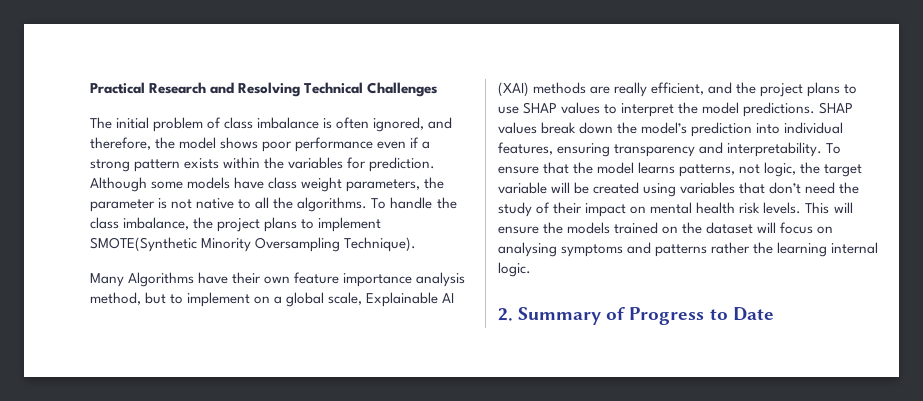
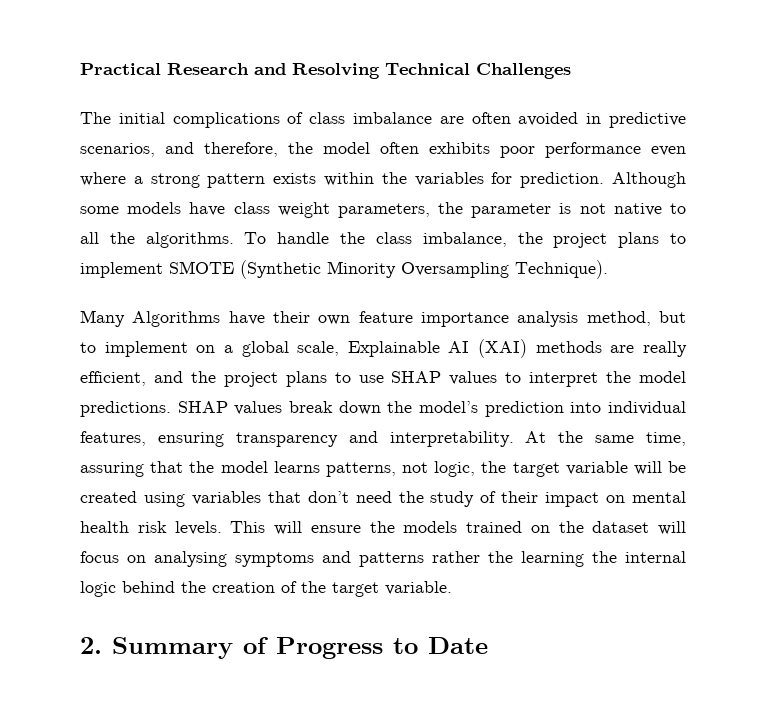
[153,117,204,132] problem -> [172,112,280,128] complications
[323,117,425,132] is often ignored, -> [439,112,686,128] [80,143,155,157] are often avoided in predictive scenarios,
[220,137,259,149] shows -> [380,142,490,154] often exhibits
[410,137,420,148] if -> [80,172,126,186] where
[90,237,197,252] SMOTE(Synthetic -> [169,260,321,279] SMOTE (Synthetic
[826,143,842,154] [498,166,539,174] To ensure -> [525,431,686,446] [80,462,144,477] At the same time, assuring
[831,242,879,254] [498,262,531,277] internal logic. -> [592,551,686,563] [80,581,452,597] the internal logic behind the creation of the target variable.

